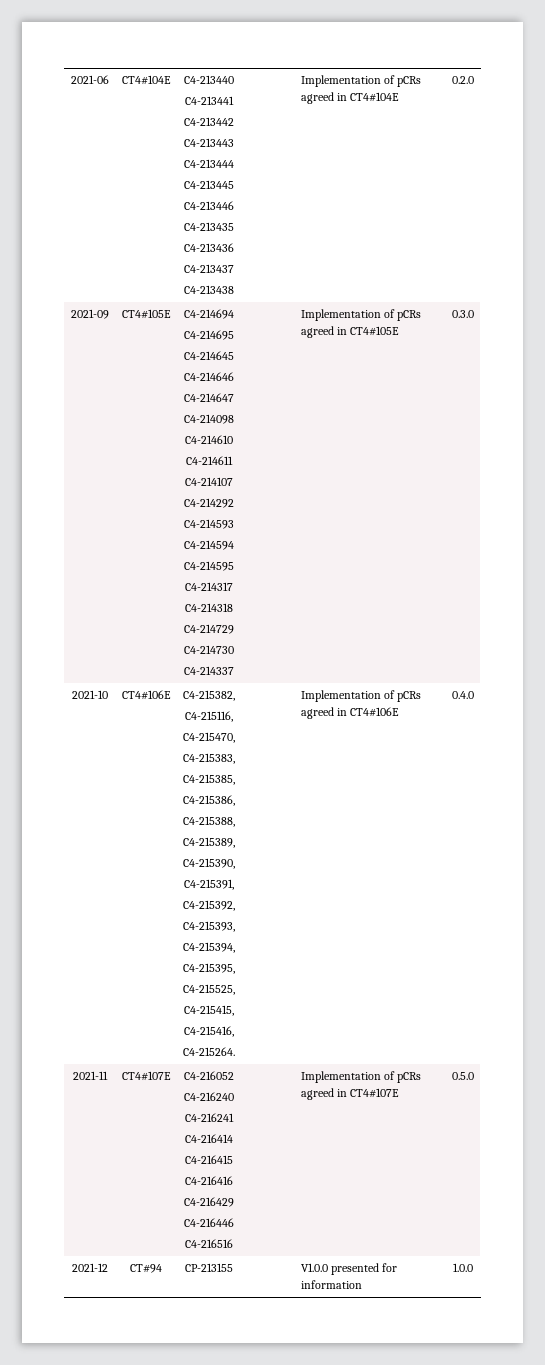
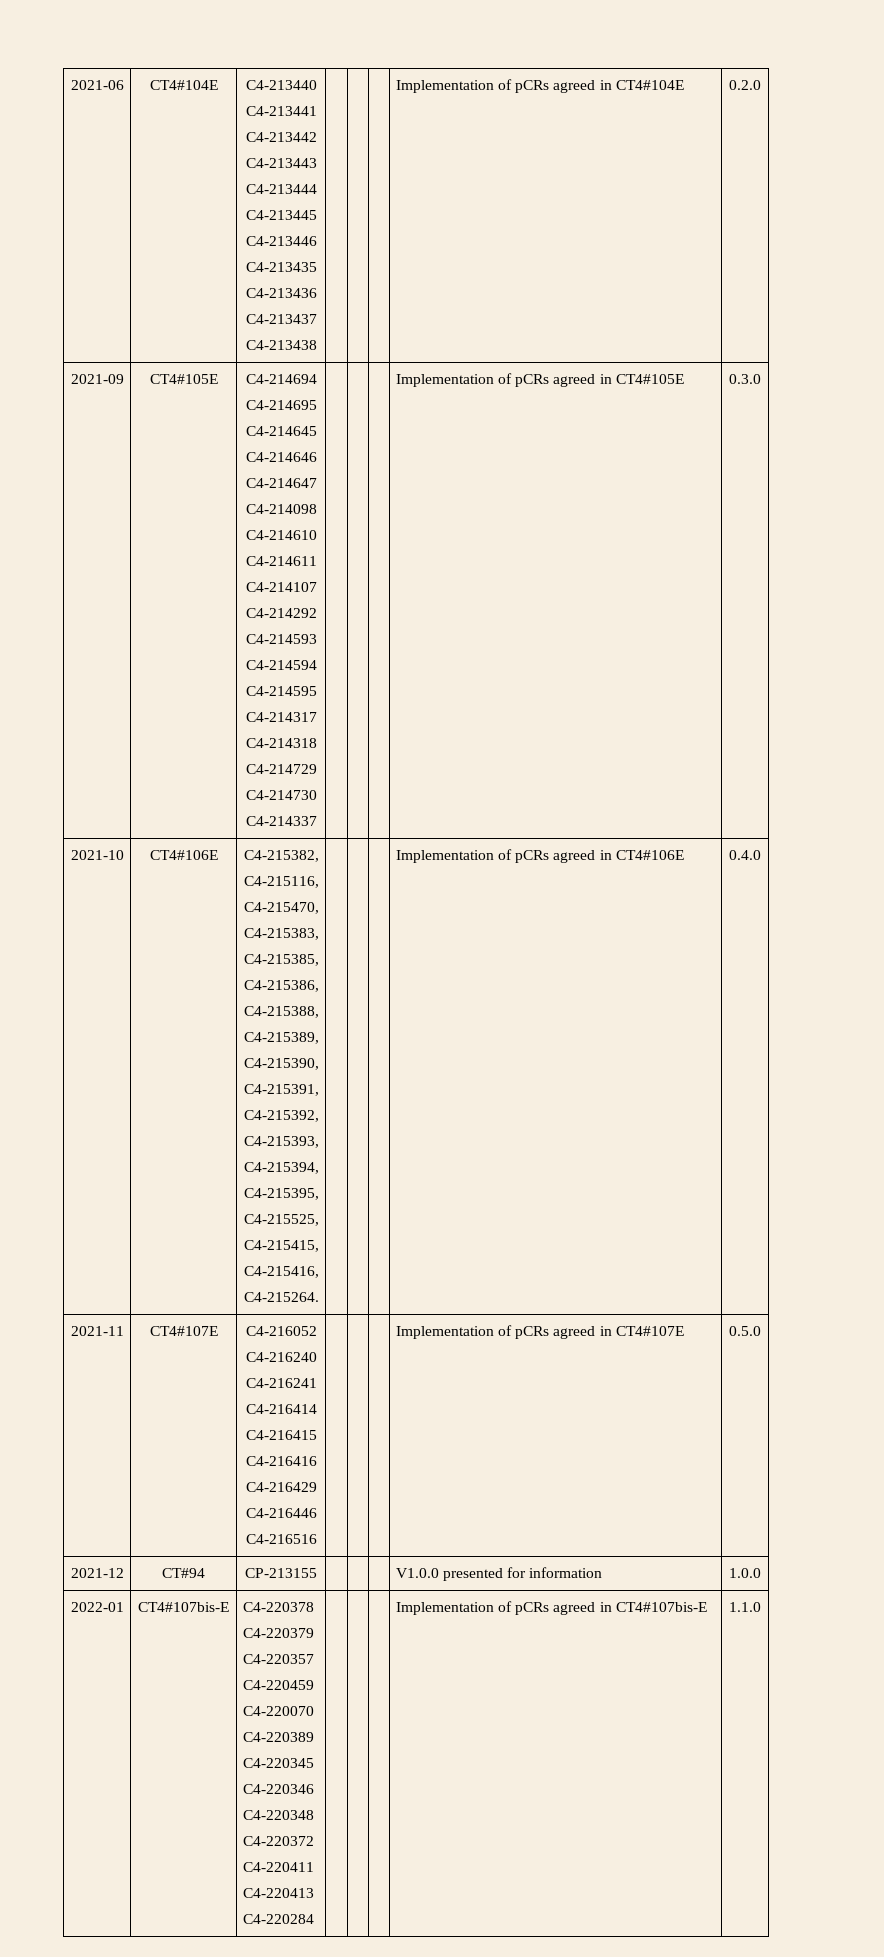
(473, 1267) none -> [70,1602,124,1612] [138,1602,229,1612] [242,1602,314,1612] [242,1628,314,1638] [242,1654,314,1664] [242,1680,314,1690] [242,1706,314,1716] [242,1732,314,1742] [242,1758,314,1768] [242,1784,314,1794] [242,1810,314,1820] [242,1836,314,1846] [242,1862,314,1872] [242,1888,314,1898] [242,1914,314,1924] [395,1601,707,1615] [729,1602,761,1612] // 2022-01 | CT4#107bis-E | C4-220378 // C4-220379 // C4-220357 // C4-220459 // C4-220070 // C4-220389 // C4-220345 // C4-220346 // C4-220348 // C4-220372 // C4-220411 // C4-220413 // C4-220284 | | | | Implementation of pCRs agreed in CT4#107bis-E | 1.1.0

